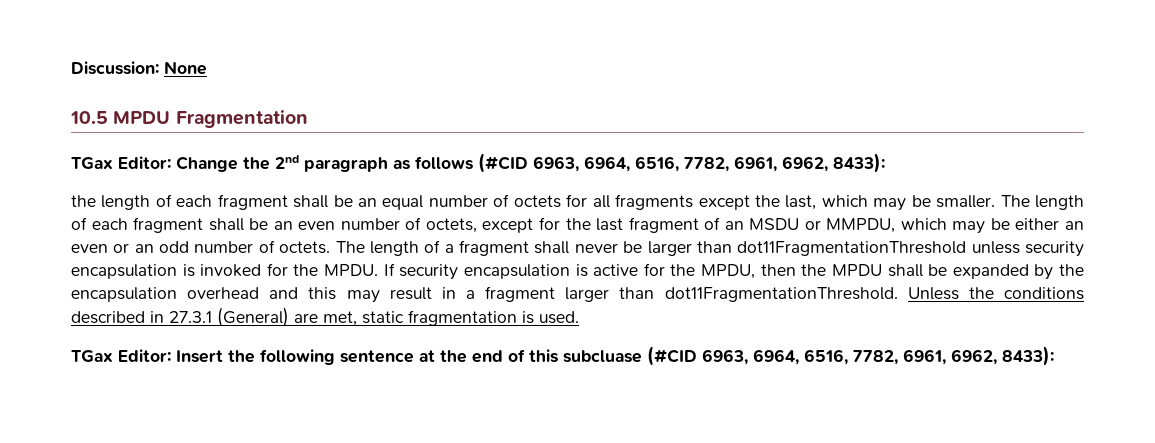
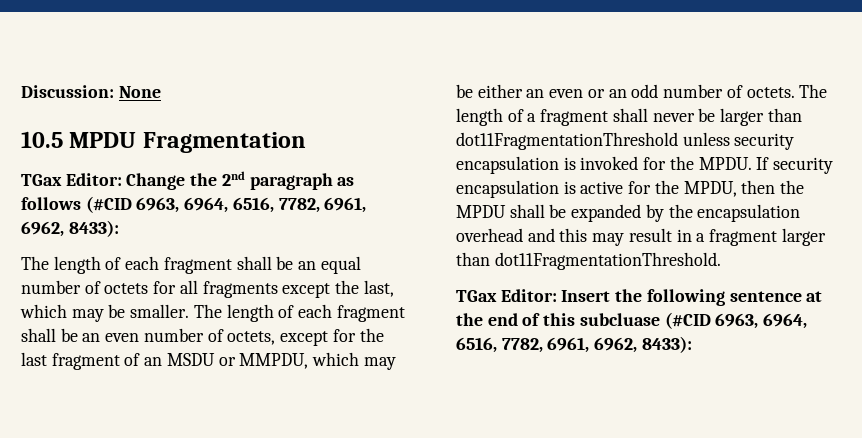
[71,195,96,207] the -> [21,256,49,270] The
[907,287,1084,300] [71,307,579,327] Unless the conditions described in 27.3.1 (General) are met, static fragmentation is used. -> (721, 261) none

